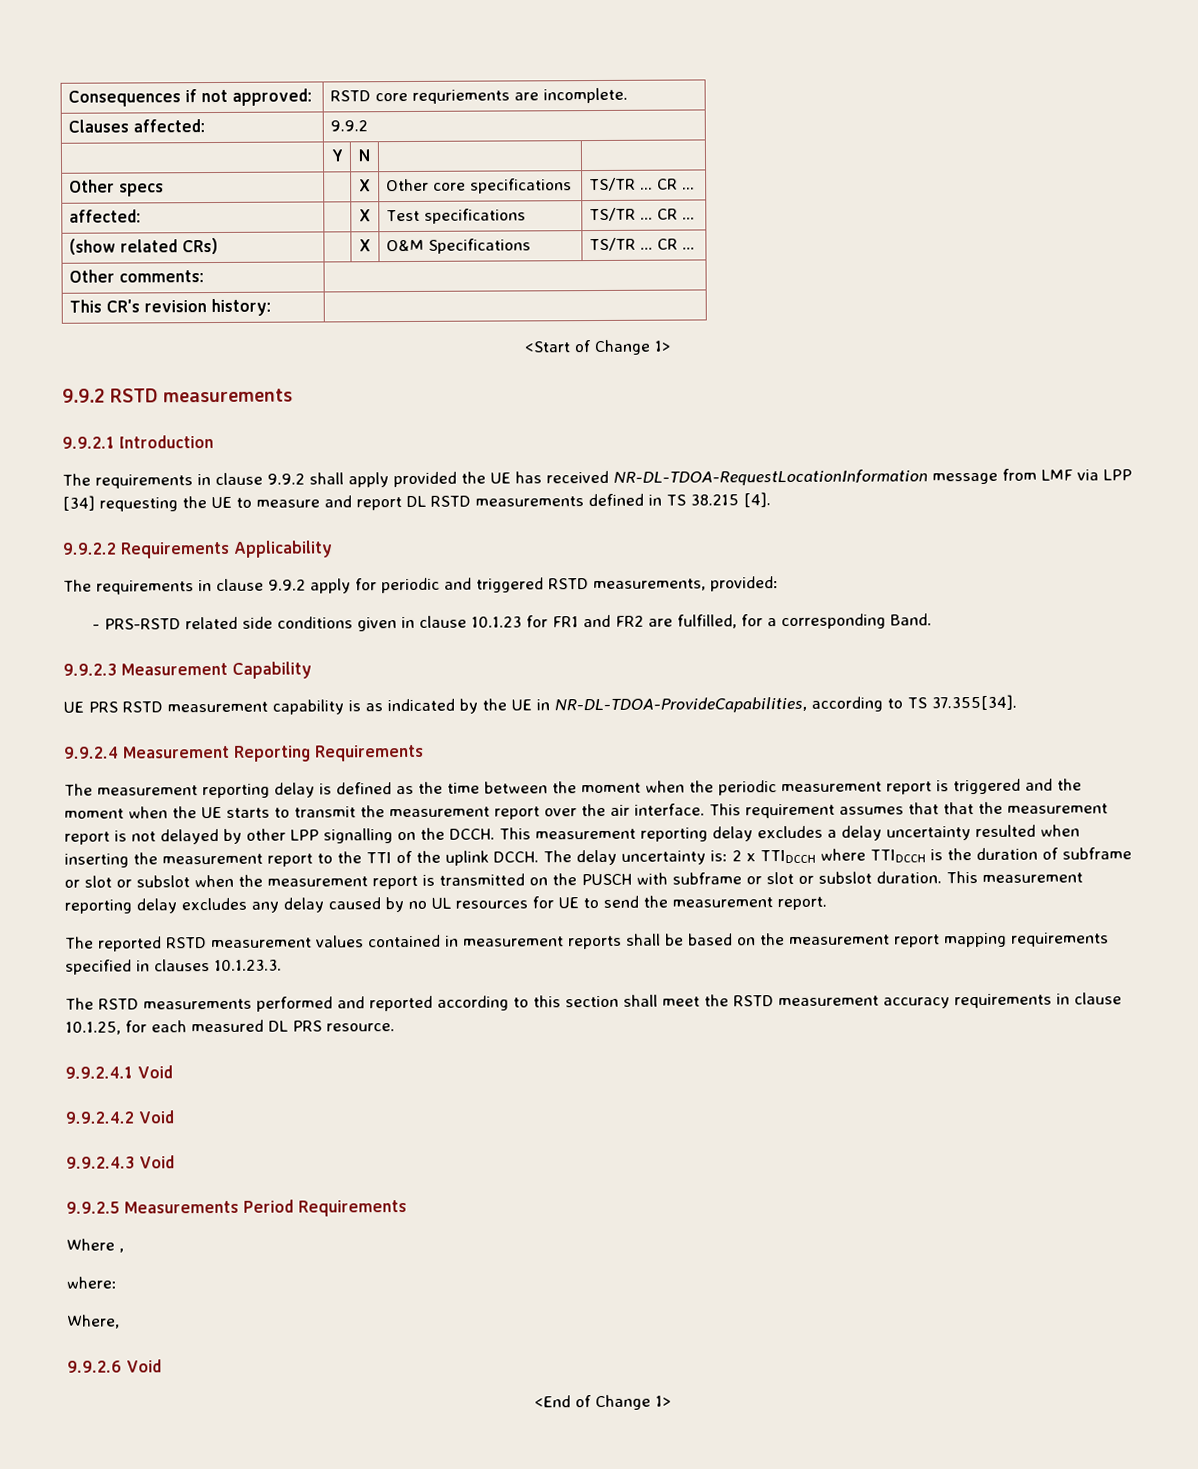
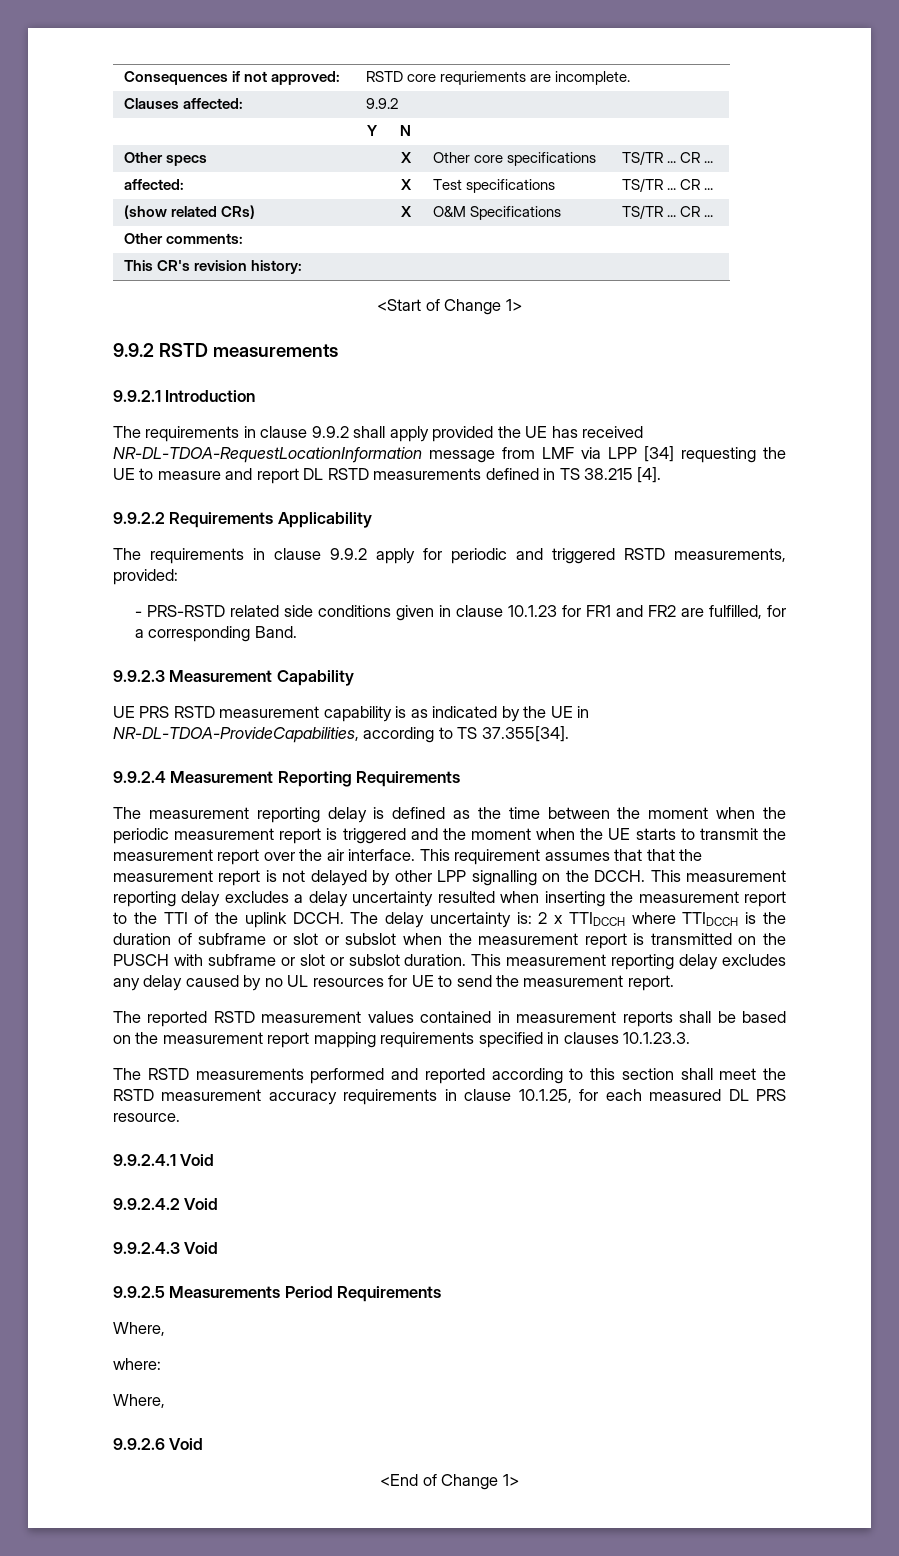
[66,1238,124,1253] Where , -> [113,1322,165,1336] Where,

